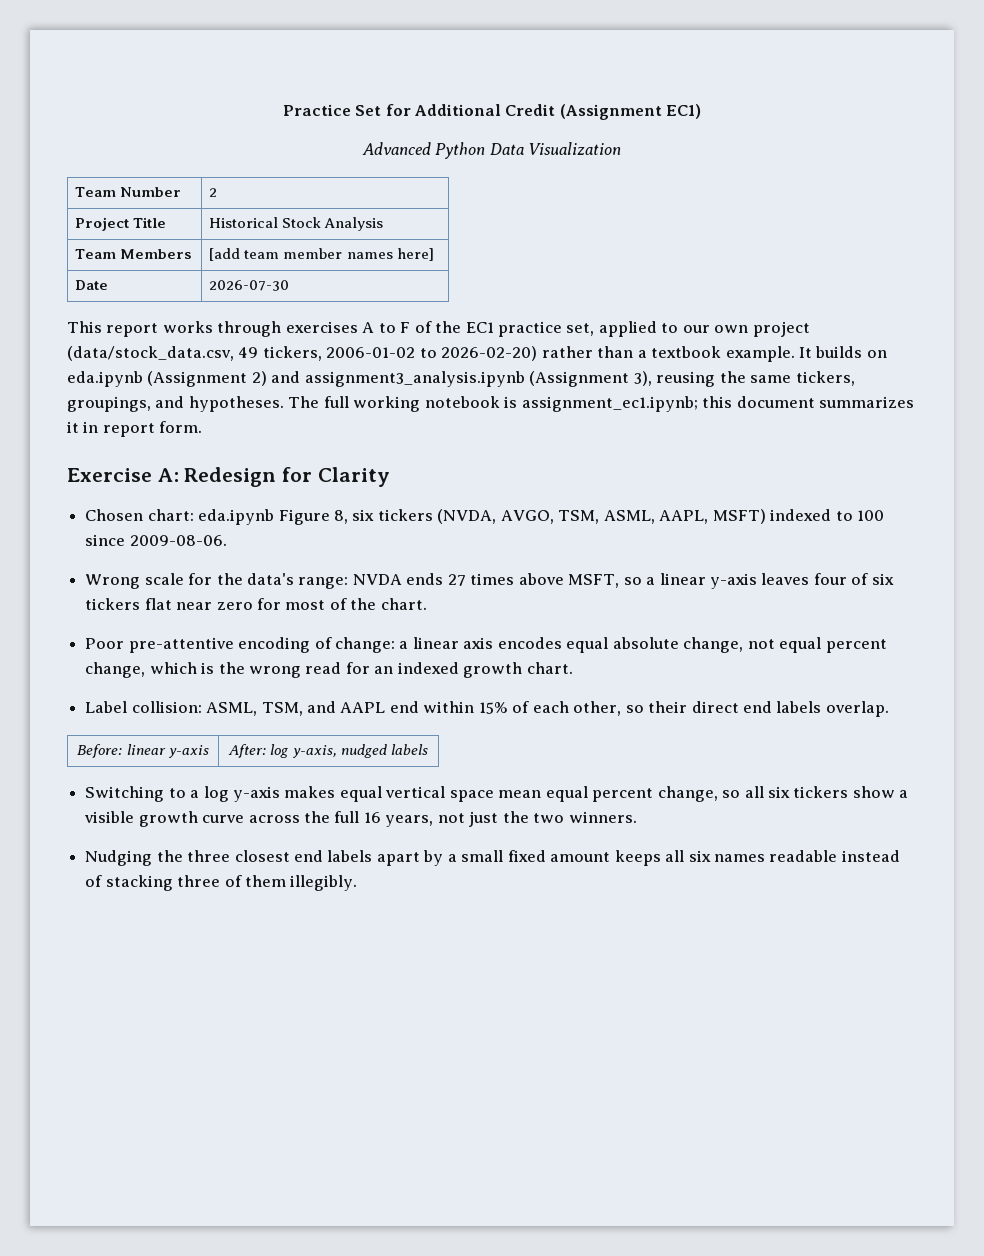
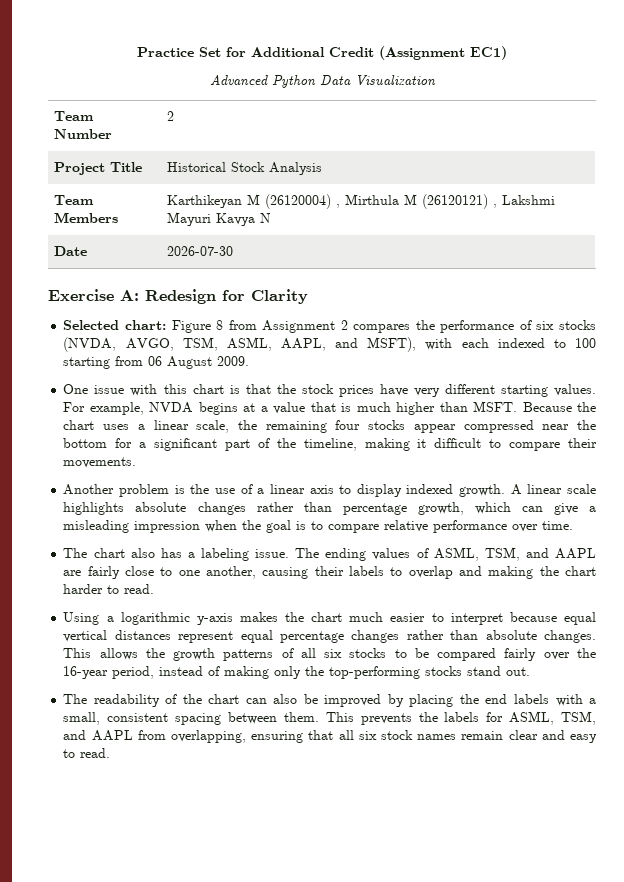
[209,248,434,261] [75,280,109,290] [209,280,290,291] [67,321,810,337] [67,346,887,362] [67,371,855,387] [67,396,915,412] [67,421,203,437] [add team member names here] // Date | 2026-07-30 // This report works through exercises A to F of the EC1 practice set, applied to our own project (data/stock_data.csv, 49 tickers, 2006-01-02 to 2026-02-20) rather than a textbook example. It builds on eda.ipynb (Assignment 2) and assignment3_analysis.ipynb (Assignment 3), reusing the same tickers, groupings, and hypotheses. The full working notebook is assignment_ec1.ipynb; this document summarizes it in report form. -> [167,194,556,209] [167,212,272,226] [54,246,88,256] [167,246,234,256] Karthikeyan M (26120004) , Mirthula M (26120121) , Lakshmi Mayuri Kavya N // Date | 2026-07-30
[85,509,433,525] Chosen chart: eda.ipynb Figure 8, six tickers -> [63,320,597,333] Selected chart: Figure 8 from Assignment 2 compares the performance of six stocks
[712,509,884,524] [85,534,227,546] [85,573,894,589] [85,598,427,610] [85,637,887,653] [85,662,573,678] [85,701,889,717] [77,744,209,758] [228,744,428,758] [85,786,909,802] [84,811,637,827] [85,850,900,866] [85,875,358,891] MSFT) indexed to 100 since 2009-08-06. // Wrong scale for the data's range: NVDA ends 27 times above MSFT, so a linear y-axis leaves four of six tickers flat near zero for most of the chart. // Poor pre-attentive encoding of change: a linear axis encodes equal absolute change, not equal percent change, which is the wrong read for an indexed growth chart. // Label collision: ASML, TSM, and AAPL end within 15% of each other, so their direct end labels overlap. // Before: linear y-axis | After: log y-axis, nudged labels // Switching to a log y-axis makes equal vertical space mean equal percent change, so all six tickers show a visible growth curve across the full 16 years, not just the two winners. // Nudging the three closest end labels apart by a small fixed amount keeps all six names readable instead of stacking three of them illegibly. -> [335,337,596,352] [63,356,250,369] [63,384,596,397] [63,401,596,415] [63,420,597,433] [63,438,597,451] [63,457,137,468] [63,484,596,497] [63,502,596,515] [63,520,574,533] [63,547,596,561] [63,566,596,579] [63,584,155,594] [63,612,596,625] [63,630,596,643] [63,648,597,661] [63,666,531,679] [63,694,596,707] [63,711,596,725] [63,730,597,743] [63,748,111,758] and MSFT), with each indexed to 100 starting from 06 August 2009. // One issue with this chart is that the stock prices have very different starting values. For example, NVDA begins at a value that is much higher than MSFT. Because the chart uses a linear scale, the remaining four stocks appear compressed near the bottom for a significant part of the timeline, making it difficult to compare their movements. // Another problem is the use of a linear axis to display indexed growth. A linear scale highlights absolute changes rather than percentage growth, which can give a misleading impression when the goal is to compare relative performance over time. // The chart also has a labeling issue. The ending values of ASML, TSM, and AAPL are fairly close to one another, causing their labels to overlap and making the chart harder to read. // Using a logarithmic y-axis makes the chart much easier to interpret because equal vertical distances represent equal percentage changes rather than absolute changes. This allows the growth patterns of all six stocks to be compared fairly over the 16-year period, instead of making only the top-performing stocks stand out. // The readability of the chart can also be improved by placing the end labels with a small, consistent spacing between them. This prevents the labels for ASML, TSM, and AAPL from overlapping, ensuring that all six stock names remain clear and easy to read.

